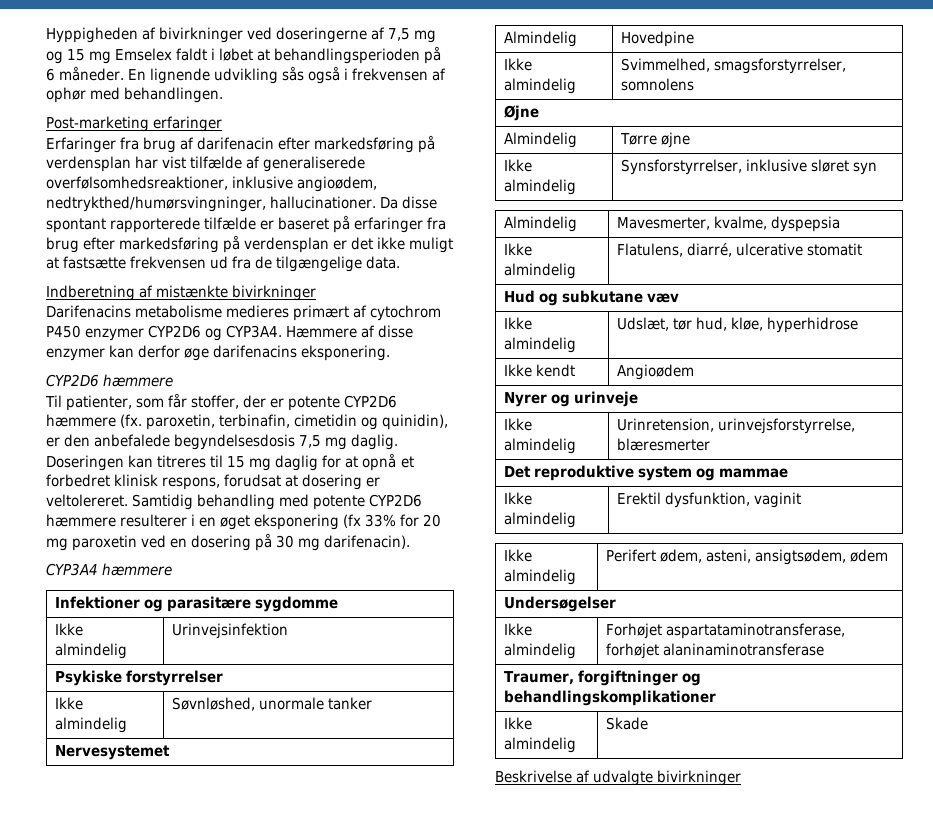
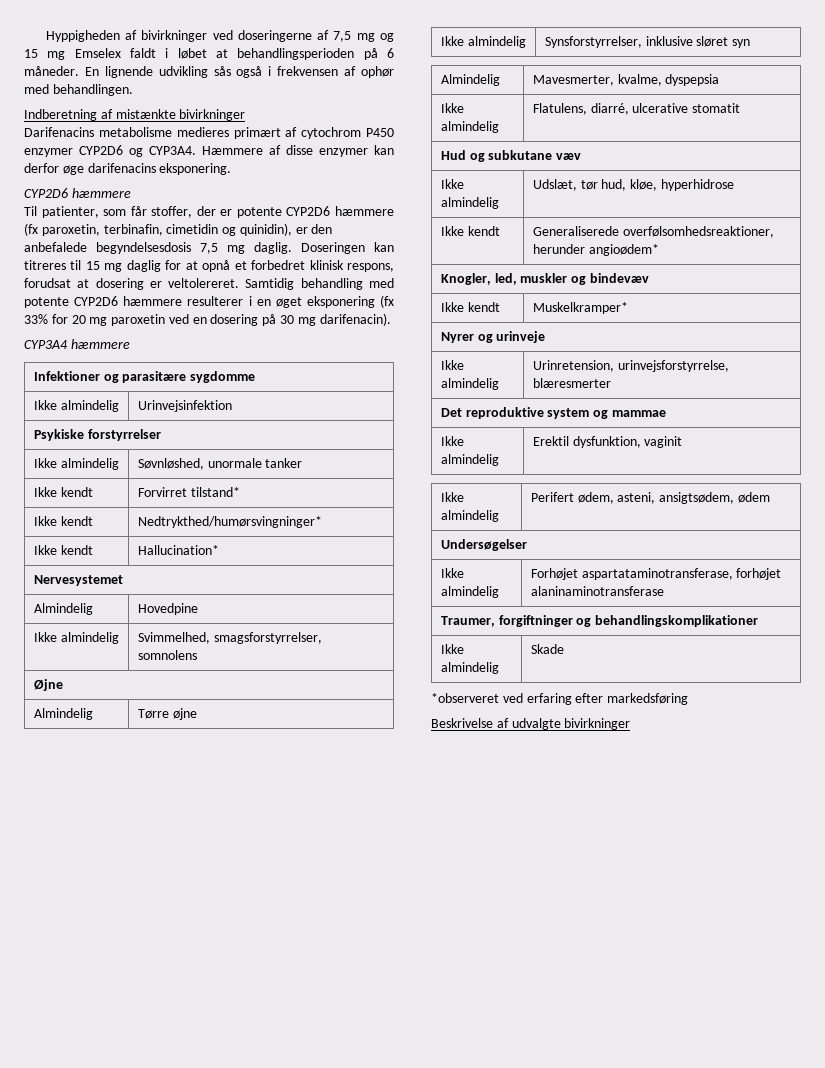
[46,116,223,132] [46,135,436,153] [46,156,366,172] [46,176,378,192] [46,196,438,212] [46,215,447,233] [46,235,454,253] [46,256,401,272] // Post-marketing erfaringer // Erfaringer fra brug af darifenacin efter markedsføring på verdensplan har vist tilfælde af generaliserede overfølsomhedsreaktioner, inklusive angioødem, nedtrykthed/humørsvingninger, hallucinationer. Da disse spontant rapporterede tilfælde er baseret på erfaringer fra brug efter markedsføring på verdensplan er det ikke muligt at fastsætte frekvensen ud fra de tilgængelige data. -> (133, 90) none
[120,414,143,428] (fx. -> [24,223,38,236] (fx
(372, 703) none -> [33,487,93,497] [137,487,240,497] [33,516,93,526] [137,516,322,528] [33,545,93,555] [137,545,219,555] // Ikke kendt | Forvirret tilstand* // Ikke kendt | Nedtrykthed/humørsvingninger* // Ikke kendt | Hallucination*
[616,364,694,380] Angioødem -> [532,226,774,238] [532,244,659,256] [440,273,649,285] [440,302,500,312] [532,302,628,314] Generaliserede overfølsomhedsreaktioner, herunder angioødem* // Knogler, led, muskler og bindevæv // Ikke kendt | Muskelkramper*
(648, 723) none -> [431,693,689,705] // *observeret ved erfaring efter markedsføring

